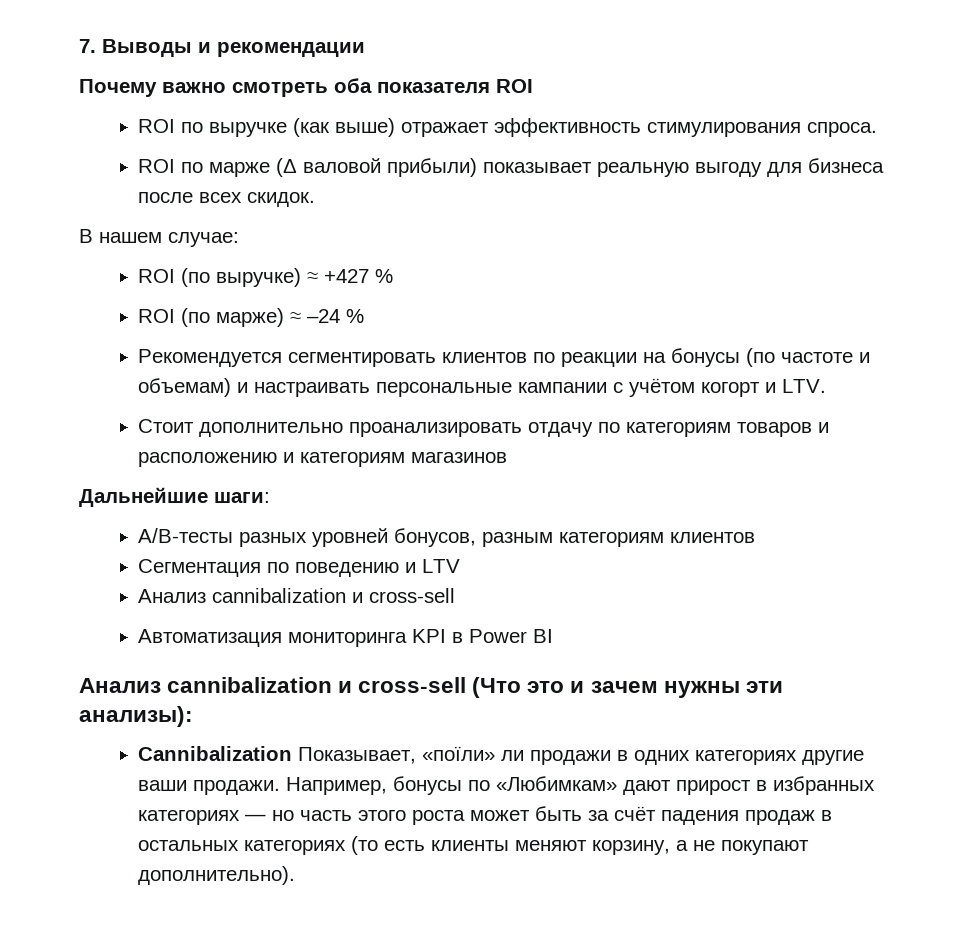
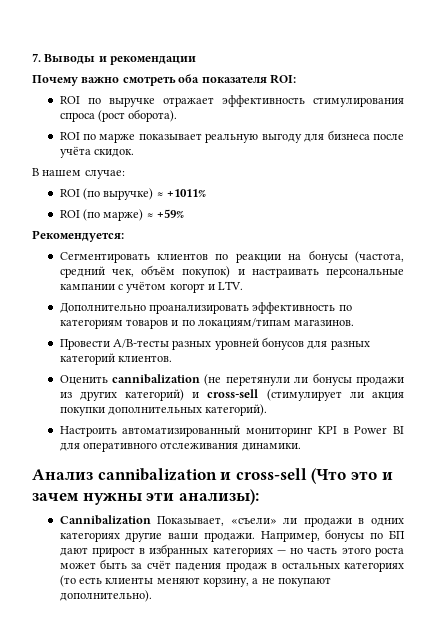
[496,79,533,93] ROI -> [269,74,296,84] ROI:
[293,118,396,137] (как выше) -> (155, 102) none
[807,122,878,137] спроса. -> [59,109,178,122] спроса (рост оборота).
[276,158,478,177] (Δ валовой прибыли) -> (136, 138) none
[199,192,243,203] всех -> [59,146,91,158] учёта
[324,269,394,283] +427 % -> [167,189,207,197] +1011%
[307,309,365,323] [138,349,437,367] –24 % // Рекомендуется сегментировать -> [157,209,185,218] [32,230,124,242] [59,252,150,263] +59% // Рекомендуется: // Сегментировать
[746,348,871,367] [138,378,232,397] (по частоте и объемам) -> [355,251,404,263] [59,265,231,278] (частота, средний чек, объём покупок)
[138,419,830,437] [138,452,508,467] [79,487,270,507] [138,528,756,547] [138,559,461,577] [138,588,456,603] [138,629,408,647] Стоит дополнительно проанализировать отдачу по категориям товаров и расположению и категориям магазинов // Дальнейшие шаги: // A/B-тесты разных уровней бонусов, разным категориям клиентов // Сегментация по поведению и LTV // Анализ cannibalization и cross-sell // Автоматизация мониторинга -> [59,302,352,314] [59,318,355,329] [59,337,370,350] [59,353,172,365] [59,373,404,386] [59,389,404,401] [59,404,268,416] [59,425,313,437] Дополнительно проанализировать эффективность по категориям товаров и по локациям/типам магазинов. // Провести A/B-тесты разных уровней бонусов для разных категорий клиентов. // Оценить cannibalization (не перетянули ли бонусы продажи из других категорий) и cross-sell (стимулирует ли акция покупки дополнительных категорий). // Настроить автоматизированный мониторинг
(554, 636) none -> [59,442,301,452] для оперативного отслеживания динамики.
[422,746,496,761] «поїли» -> [230,517,277,524] «съели»
[496,776,618,791] «Любимкам» -> [388,530,405,539] БП

